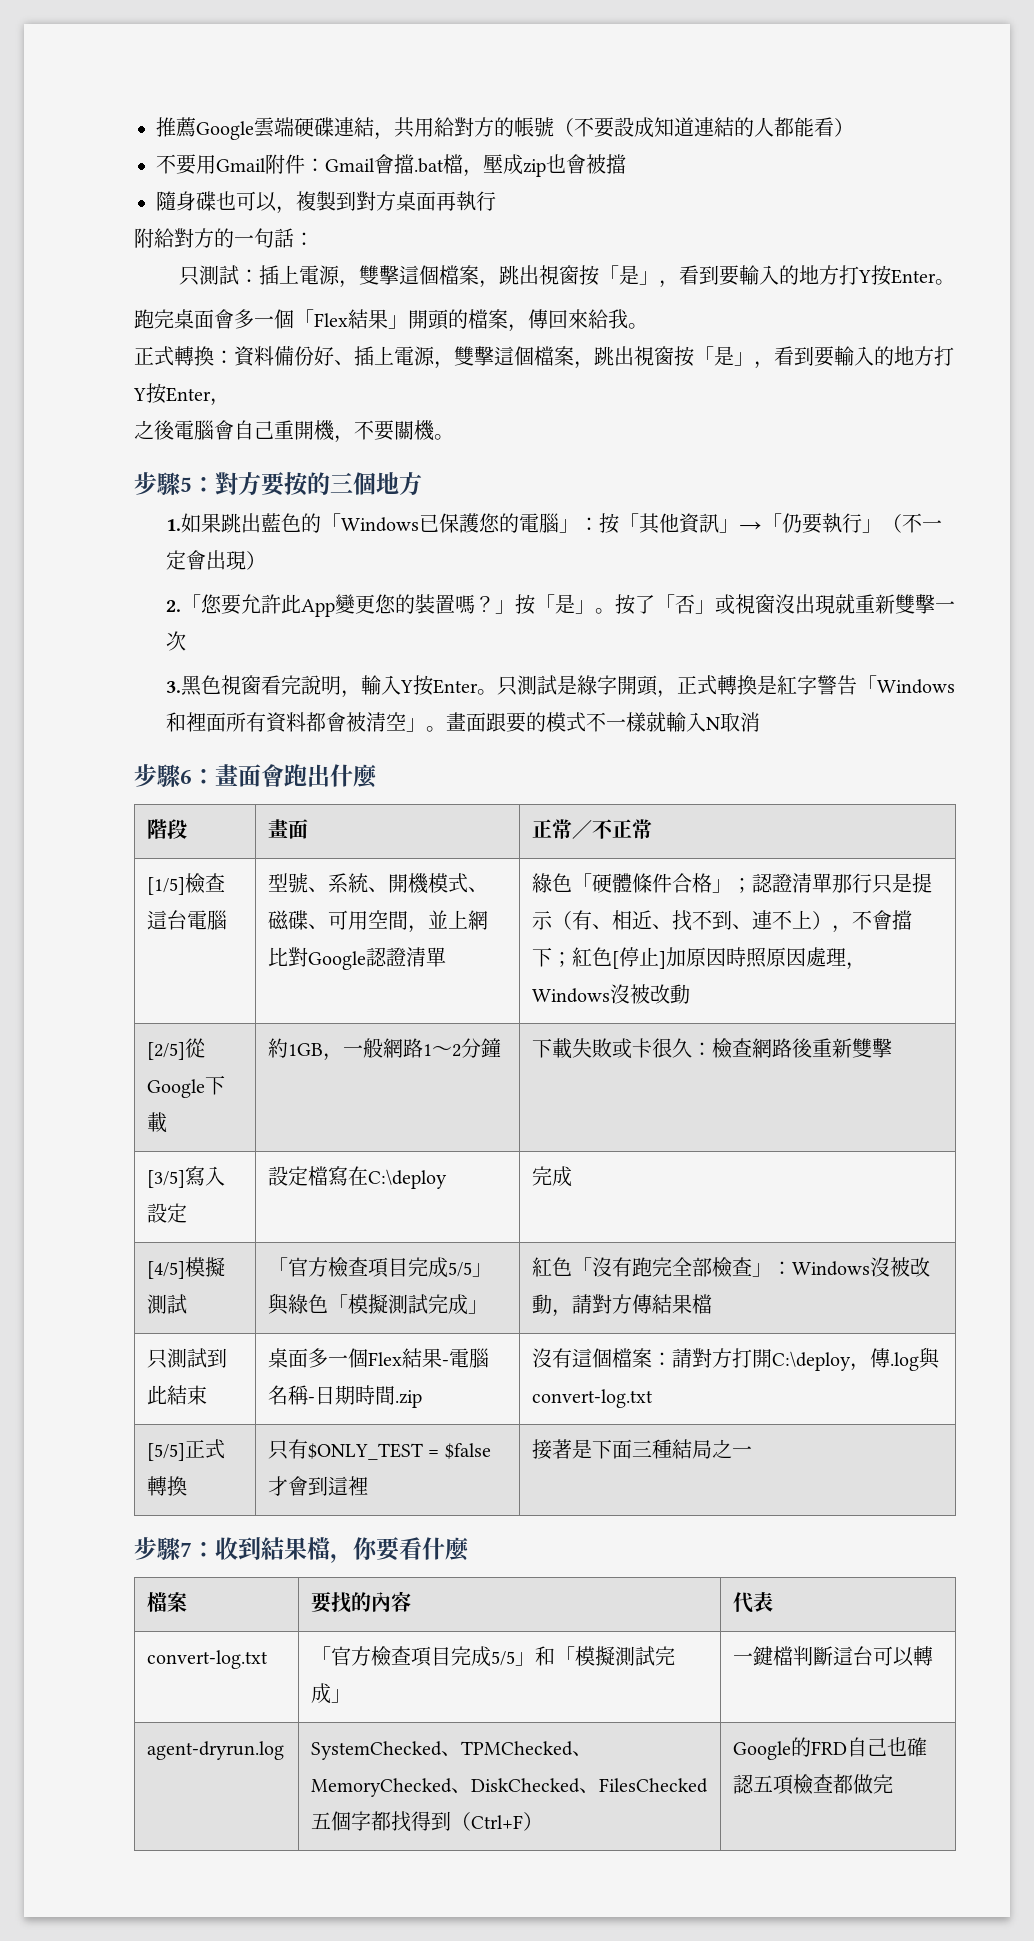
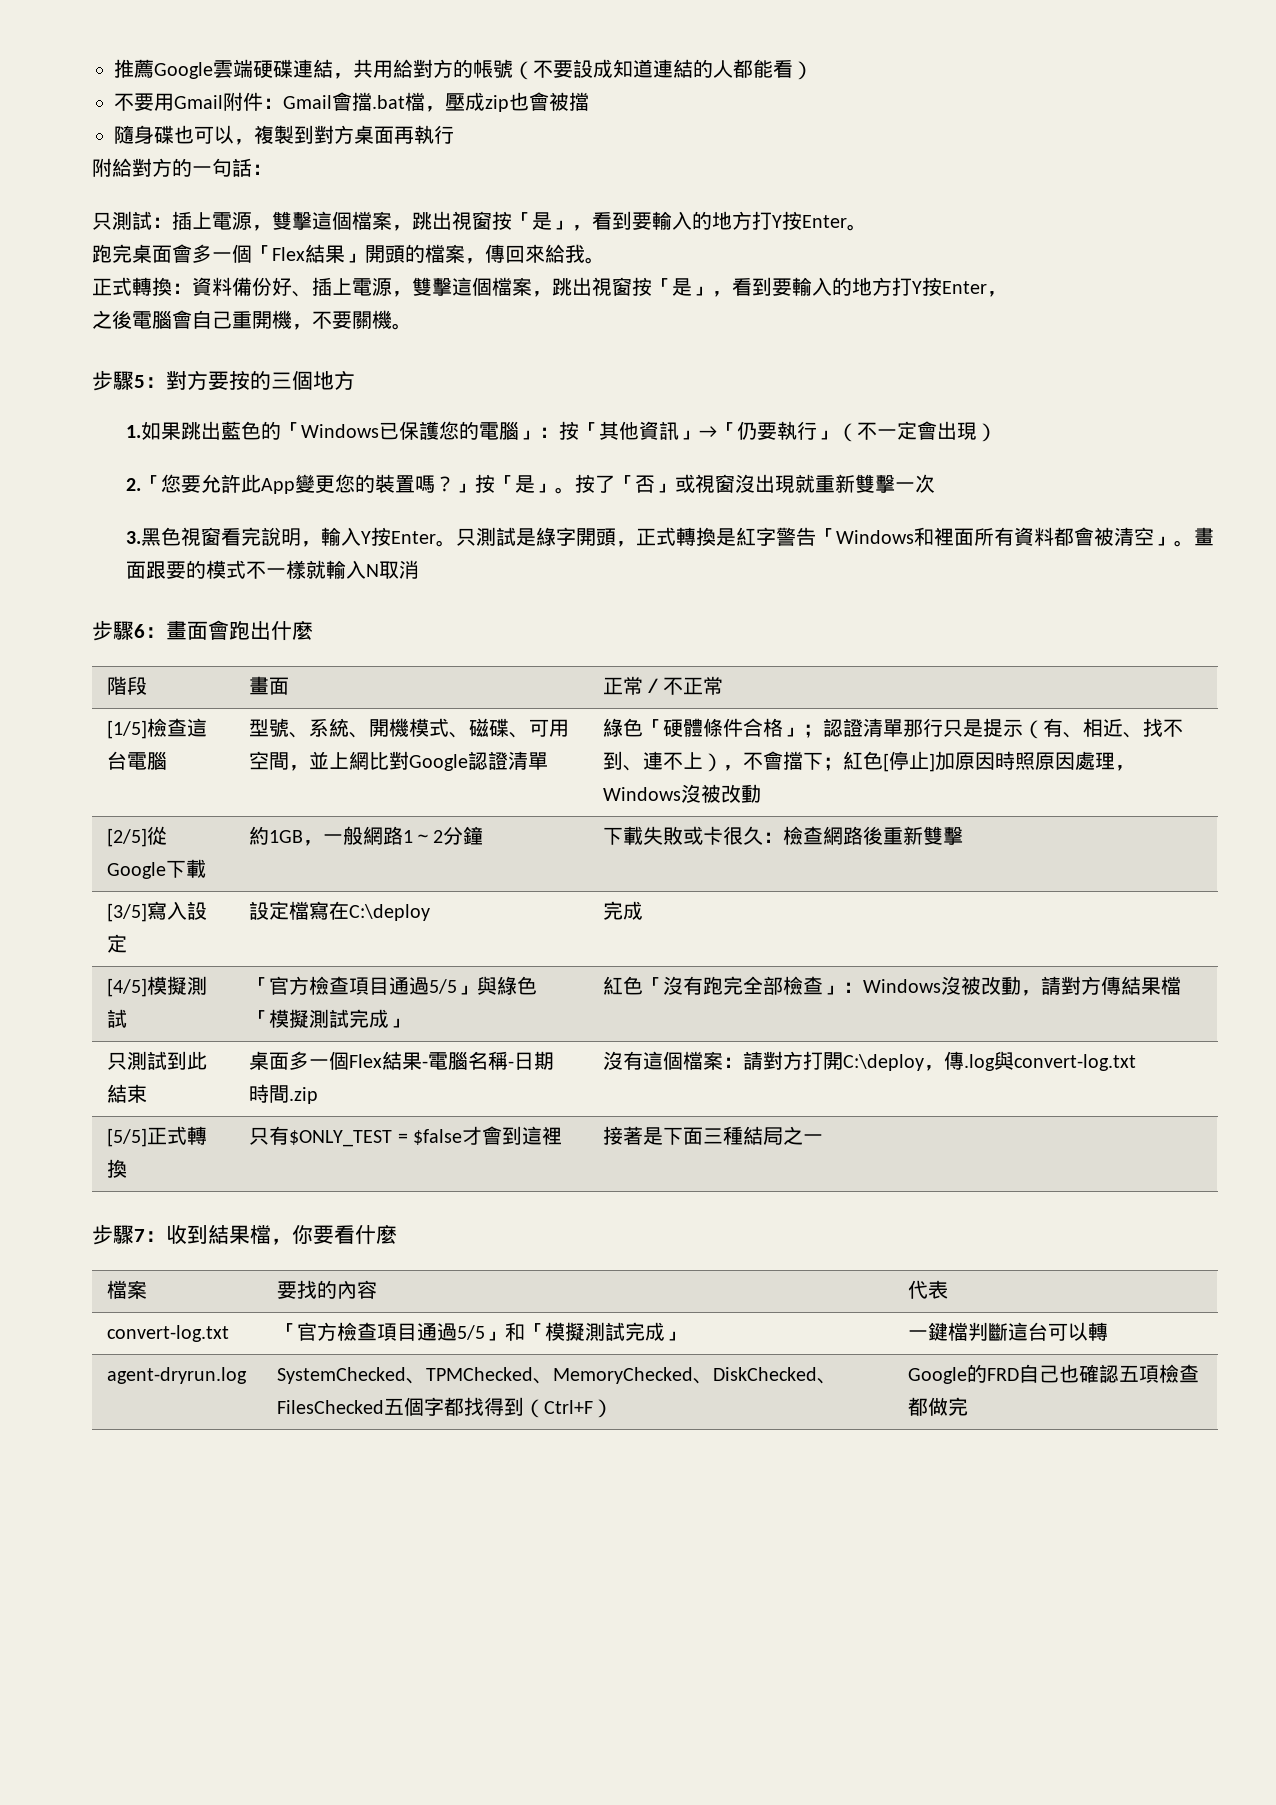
[408,1257,449,1278] 完成 -> [389,977,430,995] 通過
[451,1646,492,1667] 完成 -> [417,1323,458,1341] 通過

